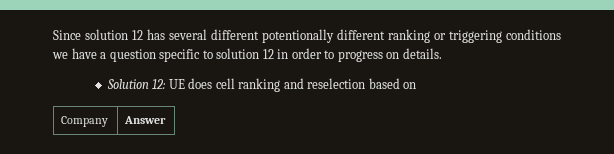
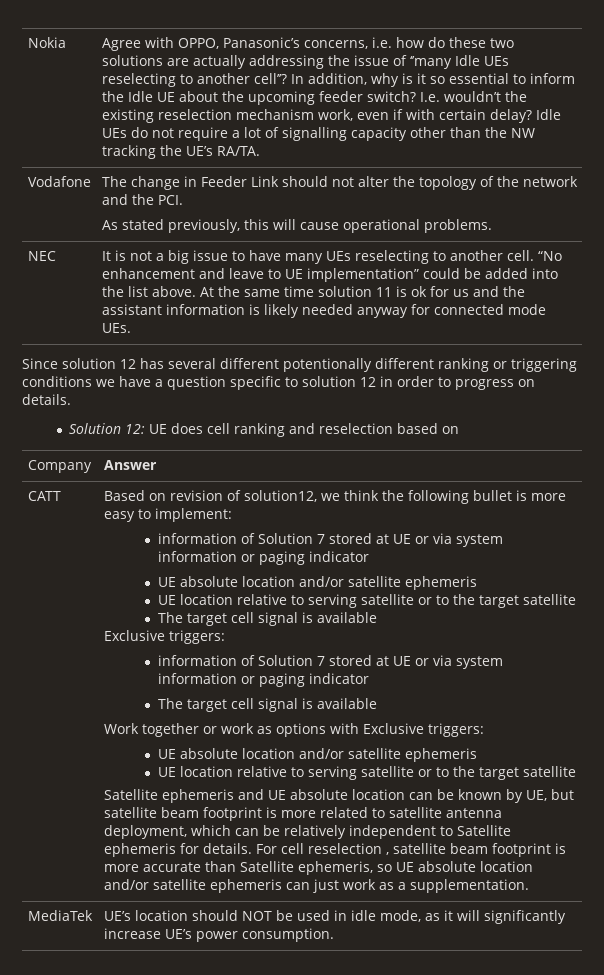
(53, 35) none -> [27,37,66,48] [101,37,514,51] [101,55,509,69] [101,73,575,87] [101,91,527,105] [101,109,561,123] [101,127,535,141] [101,145,261,159] [27,176,91,187] [101,176,578,190] [101,194,183,205] [101,219,492,233] [27,251,56,261] [101,250,562,264] [101,268,558,282] [101,286,525,297] [101,304,546,318] [101,323,131,333] Nokia | Agree with OPPO, Panasonic’s concerns, i.e. how do these two solutions are actually addressing the issue of ‘’many Idle UEs reselecting to another cell’’? In addition, why is it so essential to inform the Idle UE about the upcoming feeder switch? I.e. wouldn’t the existing reselection mechanism work, even if with certain delay? Idle UEs do not require a lot of signalling capacity other than the NW tracking the UE’s RA/TA. // Vodafone | The change in Feeder Link should not alter the topology of the network and the PCI. // As stated previously, this will cause operational problems. // NEC | It is not a big issue to have many UEs reselecting to another cell. “No enhancement and leave to UE implementation” could be added into the list above. At the same time solution 11 is ok for us and the assistant information is likely needed anyway for connected mode UEs. //
(167, 120) none -> [27,491,62,501] [103,490,566,504] [103,508,232,522] [157,533,503,547] [157,551,369,565] [157,576,477,590] [157,594,576,608] [157,612,377,626] [103,630,225,644] [157,655,503,669] [157,673,369,687] [157,698,377,712] [103,723,484,737] [157,748,477,762] [157,766,576,780] [103,789,574,803] [103,807,502,821] [103,825,511,839] [103,843,566,857] [103,861,533,875] [103,879,529,893] [27,910,94,921] [103,910,566,924] [103,928,334,942] // CATT | Based on revision of solution12, we think the following bullet is more easy to implement: // information of Solution 7 stored at UE or via system information or paging indicator // UE absolute location and/or satellite ephemeris // UE location relative to serving satellite or to the target satellite // The target cell signal is available // Exclusive triggers: // information of Solution 7 stored at UE or via system information or paging indicator // The target cell signal is available // Work together or work as options with Exclusive triggers: // UE absolute location and/or satellite ephemeris // UE location relative to serving satellite or to the target satellite // Satellite ephemeris and UE absolute location can be known by UE, but satellite beam footprint is more related to satellite antenna deployment, which can be relatively independent to Satellite ephemeris for details. For cell reselection , satellite beam footprint is more accurate than Satellite ephemeris, so UE absolute location and/or satellite ephemeris can just work as a supplementation. // MediaTek | UE’s location should NOT be used in idle mode, as it will significantly increase UE’s power consumption.

